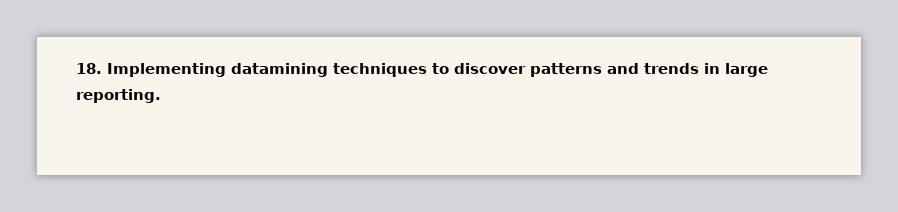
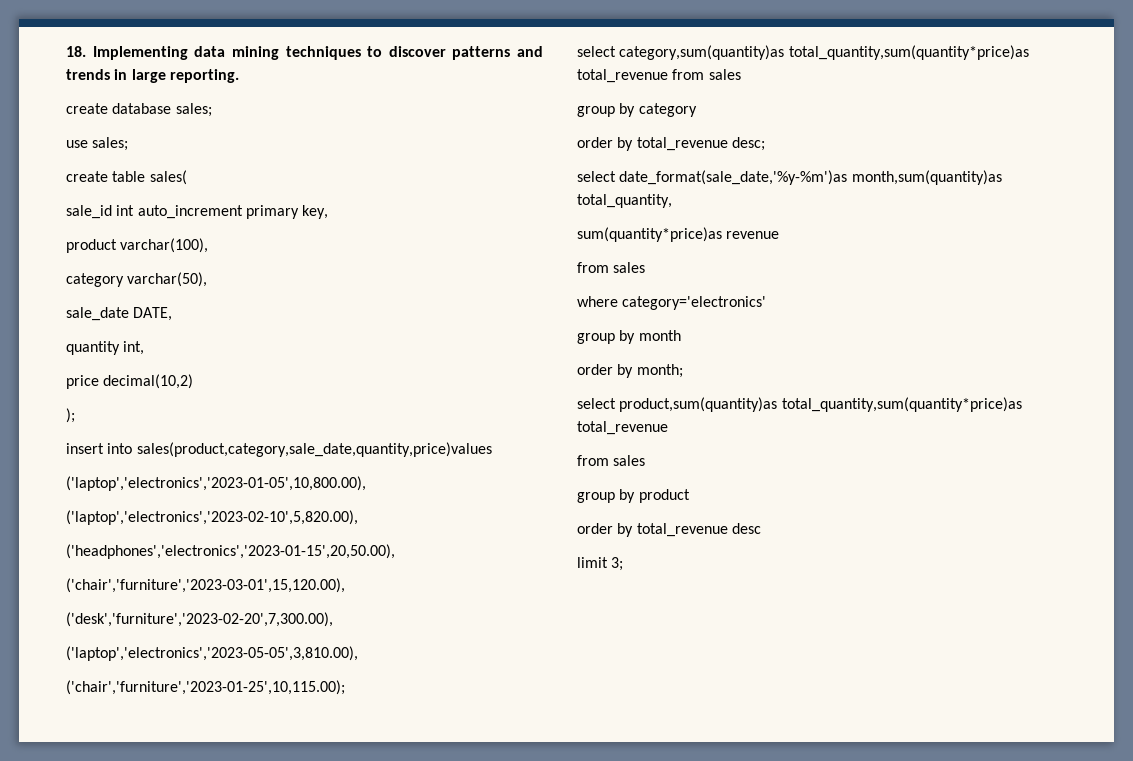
[231,63,328,77] datamining -> [194,46,279,60] data mining
(161, 96) none -> [66,103,212,117] [66,137,129,151] [66,170,187,185] [66,205,329,219] [66,238,209,253] [66,272,208,287] [66,307,173,321] [66,341,145,355] [66,374,194,389] [66,408,75,423] [66,442,492,457] [66,476,366,491] [66,510,358,525] [66,544,395,559] [66,578,345,593] [66,612,333,627] [66,646,358,661] [66,680,345,695] [577,45,1029,60] [577,69,741,83] [577,103,697,117] [577,137,765,151] [577,170,1002,185] [577,194,672,208] [577,227,780,242] [577,262,646,273] [577,296,767,310] [577,330,681,344] [577,364,683,378] [577,397,1022,412] [577,421,668,435] [577,455,646,466] [577,489,690,503] [577,523,761,537] [577,557,624,571] // create database sales; // use sales; // create table sales( // sale_id int auto_increment primary key, // product varchar(100), // category varchar(50), // sale_date DATE, // quantity int, // price decimal(10,2) // ); // insert into sales(product,category,sale_date,quantity,price)values // ('laptop','electronics','2023-01-05',10,800.00), // ('laptop','electronics','2023-02-10',5,820.00), // ('headphones','electronics','2023-01-15',20,50.00), // ('chair','furniture','2023-03-01',15,120.00), // ('desk','furniture','2023-02-20',7,300.00), // ('laptop','electronics','2023-05-05',3,810.00), // ('chair','furniture','2023-01-25',10,115.00); // select category,sum(quantity)as total_quantity,sum(quantity*price)as total_revenue from sales // group by category // order by total_revenue desc; // select date_format(sale_date,'%y-%m')as month,sum(quantity)as total_quantity, // sum(quantity*price)as revenue // from sales // where category='electronics' // group by month // order by month; // select product,sum(quantity)as total_quantity,sum(quantity*price)as total_revenue // from sales // group by product // order by total_revenue desc // limit 3;

